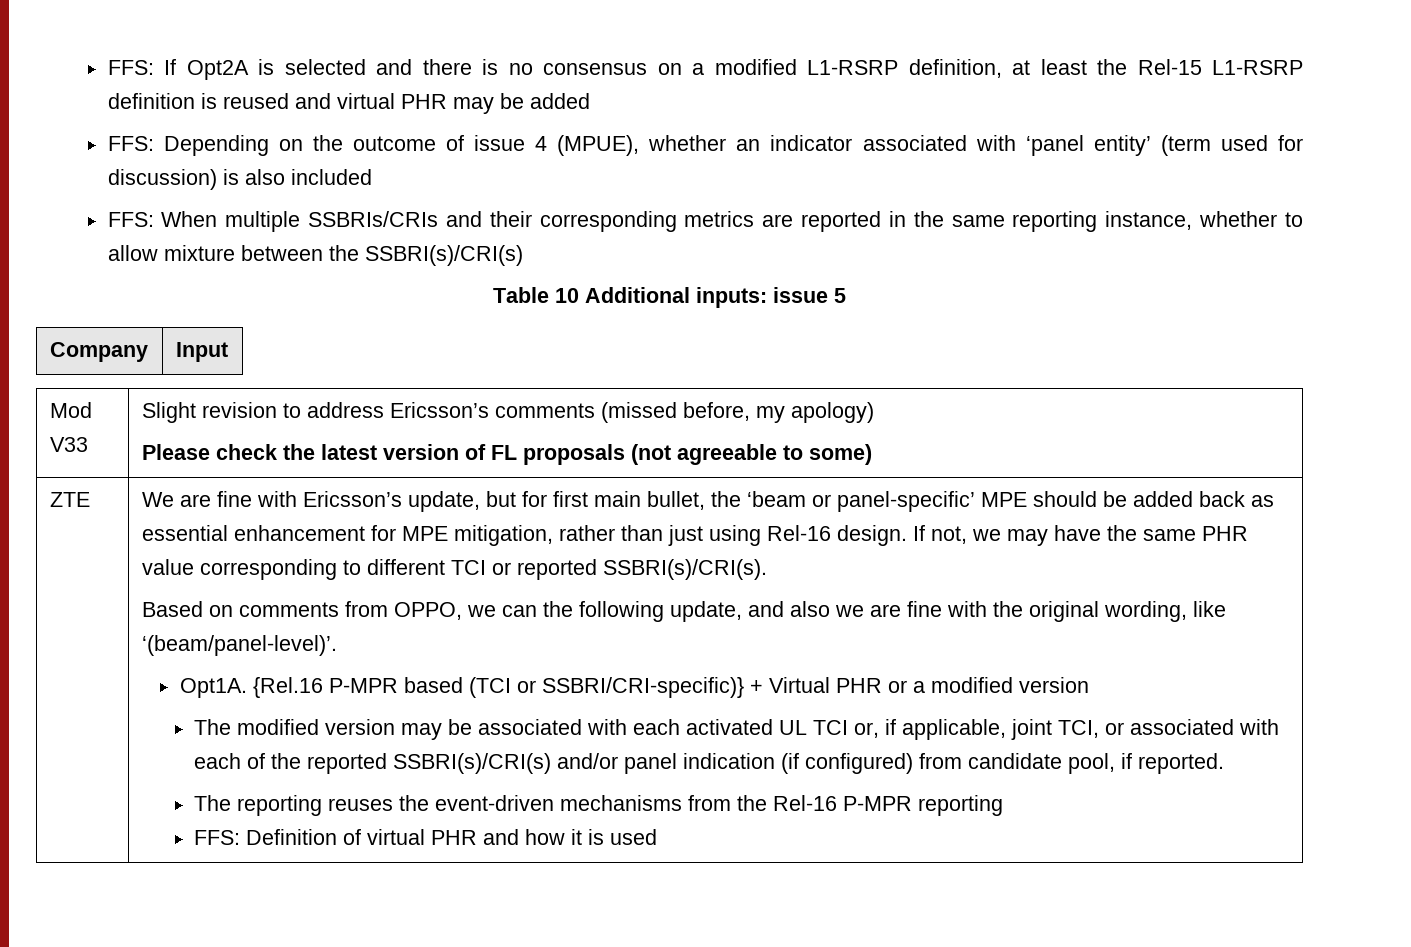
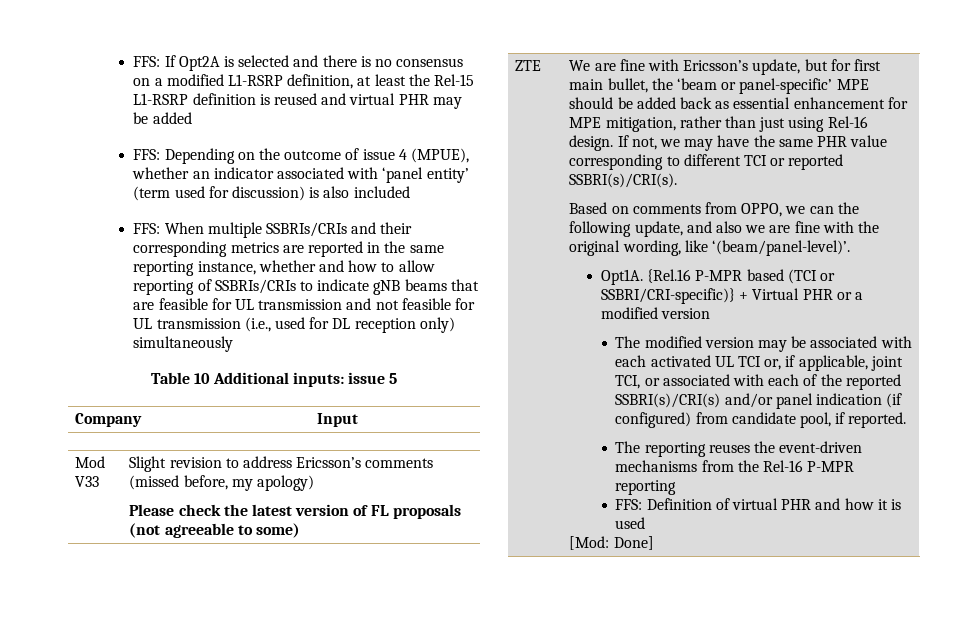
[1285,212,1303,227] [107,245,523,266] to allow mixture between the SSBRI(s)/CRI(s) -> [318,260,435,272] [133,279,479,295] [133,298,475,310] [133,317,455,333] [133,336,234,352] and how to allow reporting of SSBRIs/CRIs to indicate gNB beams that are feasible for UL transmission and not feasible for UL transmission (i.e., used for DL reception only) simultaneously
(658, 837) none -> [569,536,654,550] // [Mod: Done]

